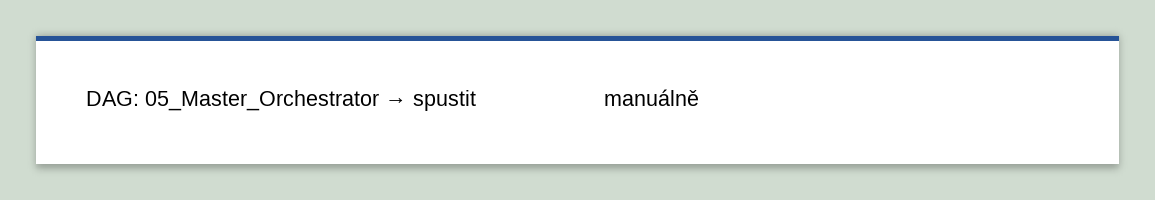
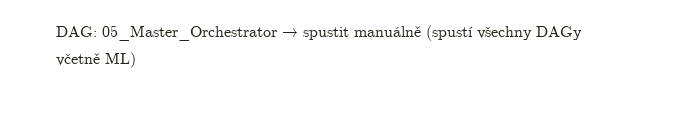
(699, 97) none -> [426,25,582,41] [56,52,136,68] (spustí všechny DAGy včetně ML)

